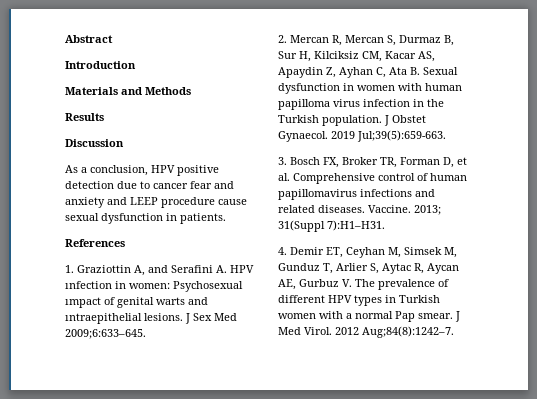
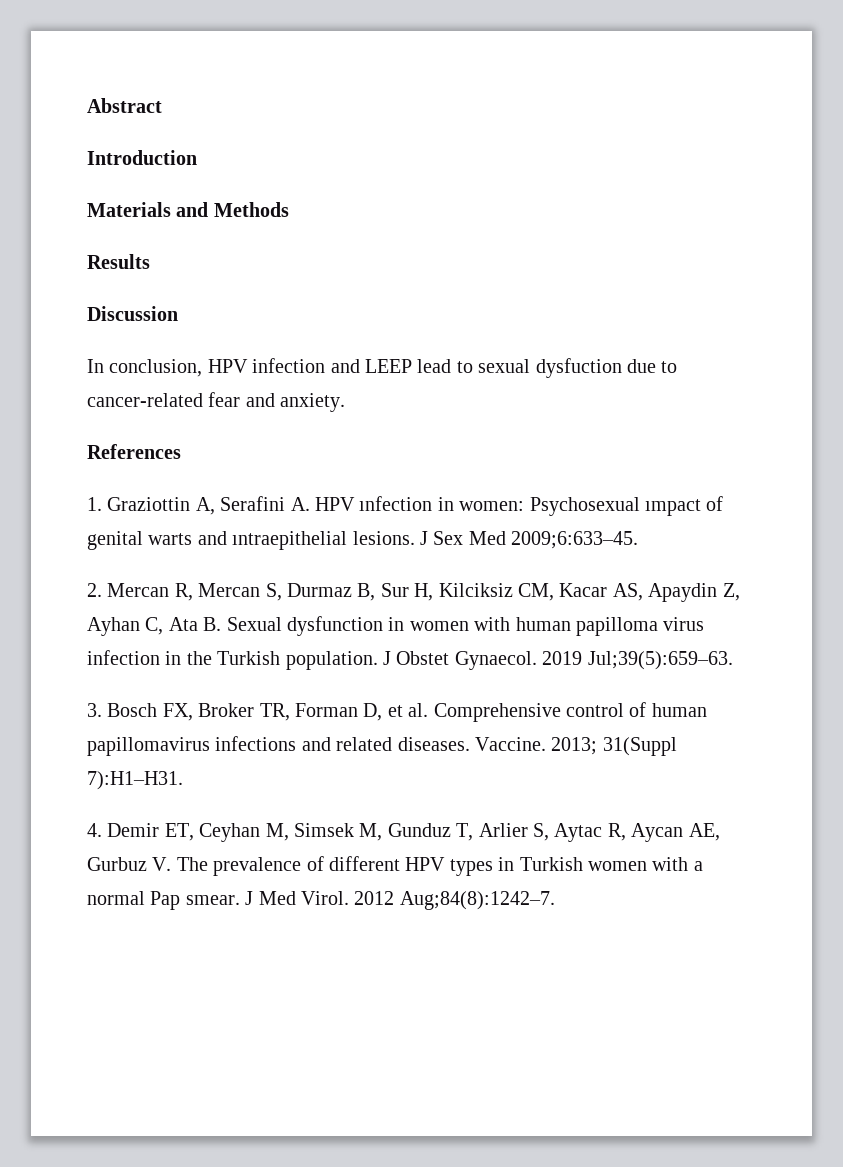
[65,165,219,176] [65,181,114,189] As a conclusion, HPV positive detection -> [87,358,622,378] In conclusion, HPV infection and LEEP lead to sexual dysfuction
[153,183,188,189] cancer -> [87,393,203,407] cancer-related
[65,197,247,208] [65,213,226,224] anxiety and LEEP procedure cause sexual dysfunction in patients. -> [280,393,346,412] anxiety.
[148,265,168,273] and -> (215, 506) none
[65,329,146,339] 2009;6:633–645. -> [511,531,639,549] 2009;6:633–45.
[357,130,446,142] Jul;39(5):659-663. -> [587,651,733,670] Jul;39(5):659–63.

